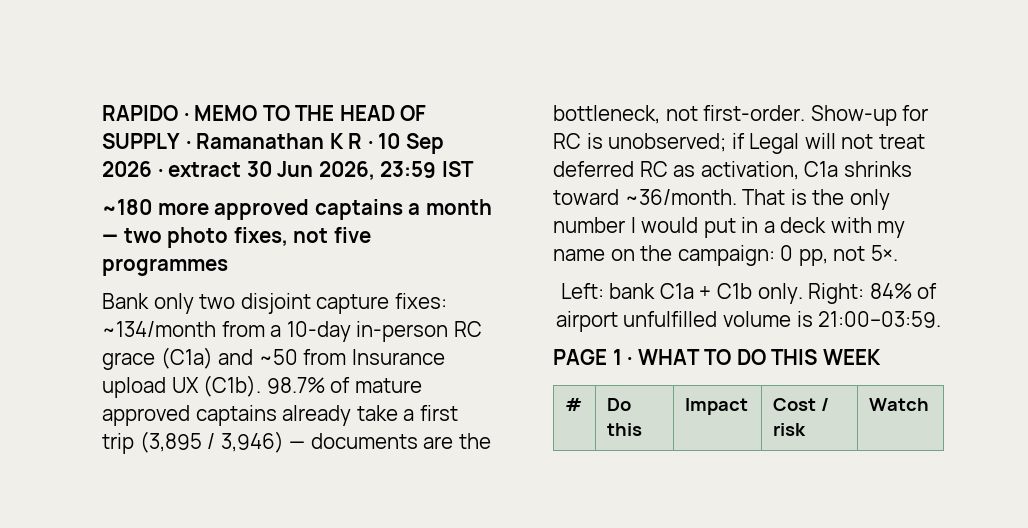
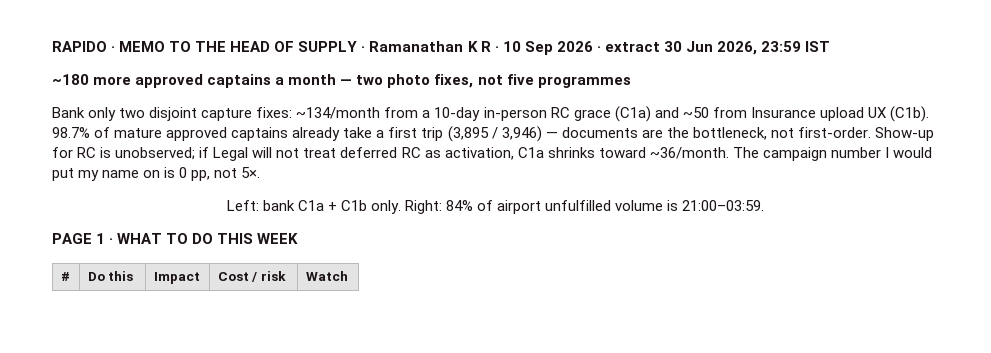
[742,189,890,210] [553,217,872,238] That is the only number I would put in a deck with -> [732,147,933,161] [52,168,74,181] The campaign number I would put
[640,245,775,266] the campaign: -> [164,167,176,178] is

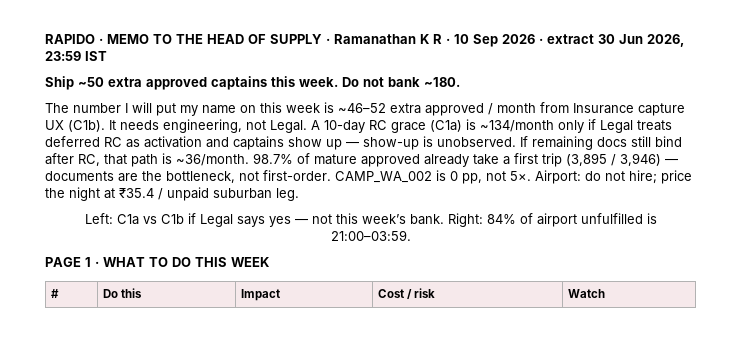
[52,74,631,88] [52,106,929,122] ~180 more approved captains a month — two photo fixes, not five programmes // Bank only two disjoint capture fixes: ~134/month from a 10-day in-person RC grace (C1a) and ~50 from Insurance upload UX (C1b). -> [45,76,460,90] [45,102,685,116] [45,119,672,133] [45,136,682,150] [45,153,249,167] Ship ~50 extra approved captains this week. Do not bank ~180. // The number I will put my name on this week is ~46–52 extra approved / month from Insurance capture UX (C1b). It needs engineering, not Legal. A 10-day RC grace (C1a) is ~134/month only if Legal treats deferred RC as activation and captains show up — show-up is unobserved. If remaining docs still bind after RC, that path is ~36/month.
[231,127,289,141] captains -> (420, 160) none
[874,127,934,141] [52,147,933,161] [52,168,161,181] Show-up for RC is unobserved; if Legal will not treat deferred RC as activation, C1a shrinks toward ~36/month. The campaign number I would put my name on -> [335,171,432,183] CAMP_WA_002
[226,200,401,214] // Left: bank C1a + C1b only. -> [535,170,692,184] [45,187,299,201] [84,213,444,227] Airport: do not hire; price the night at ₹35.4 / unpaid suburban leg. // Left: C1a vs C1b if Legal says yes — not this week’s bank.
[615,200,664,211] volume -> (643, 218) none

